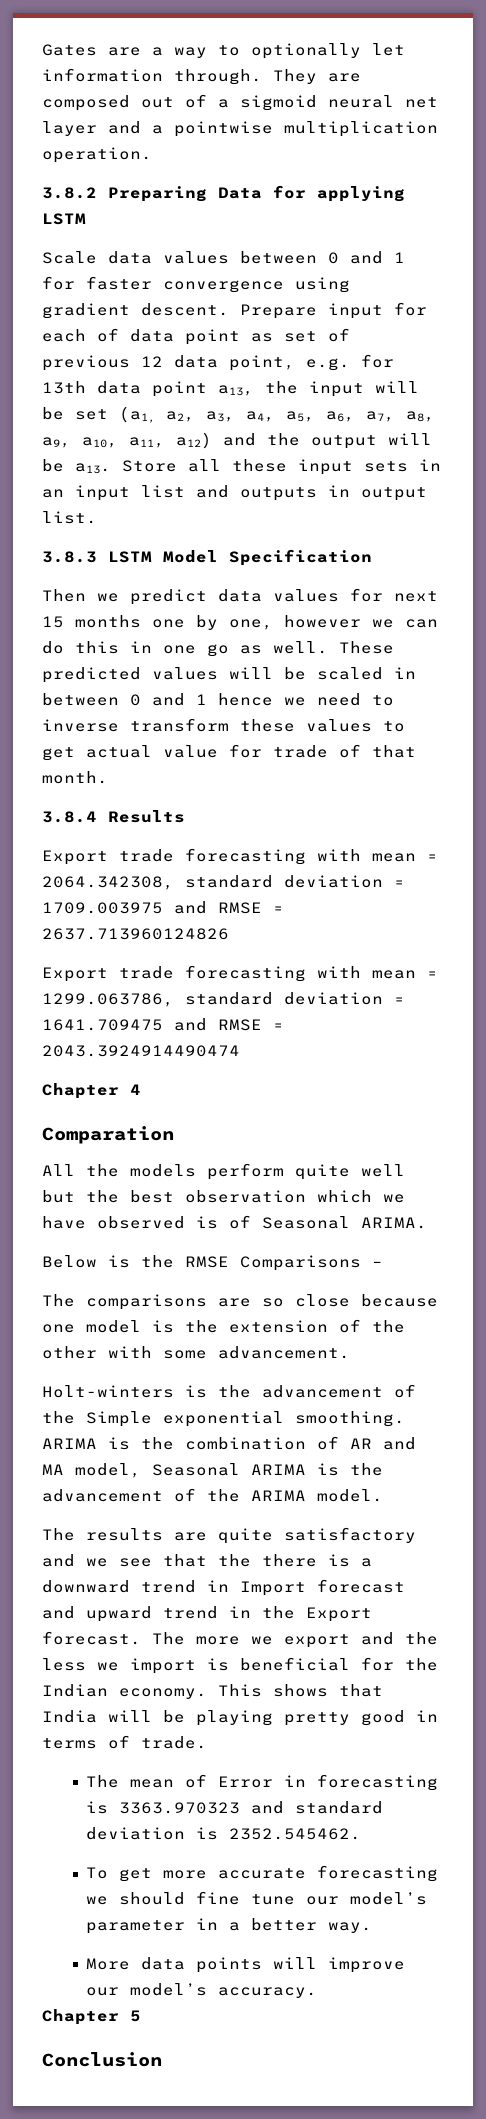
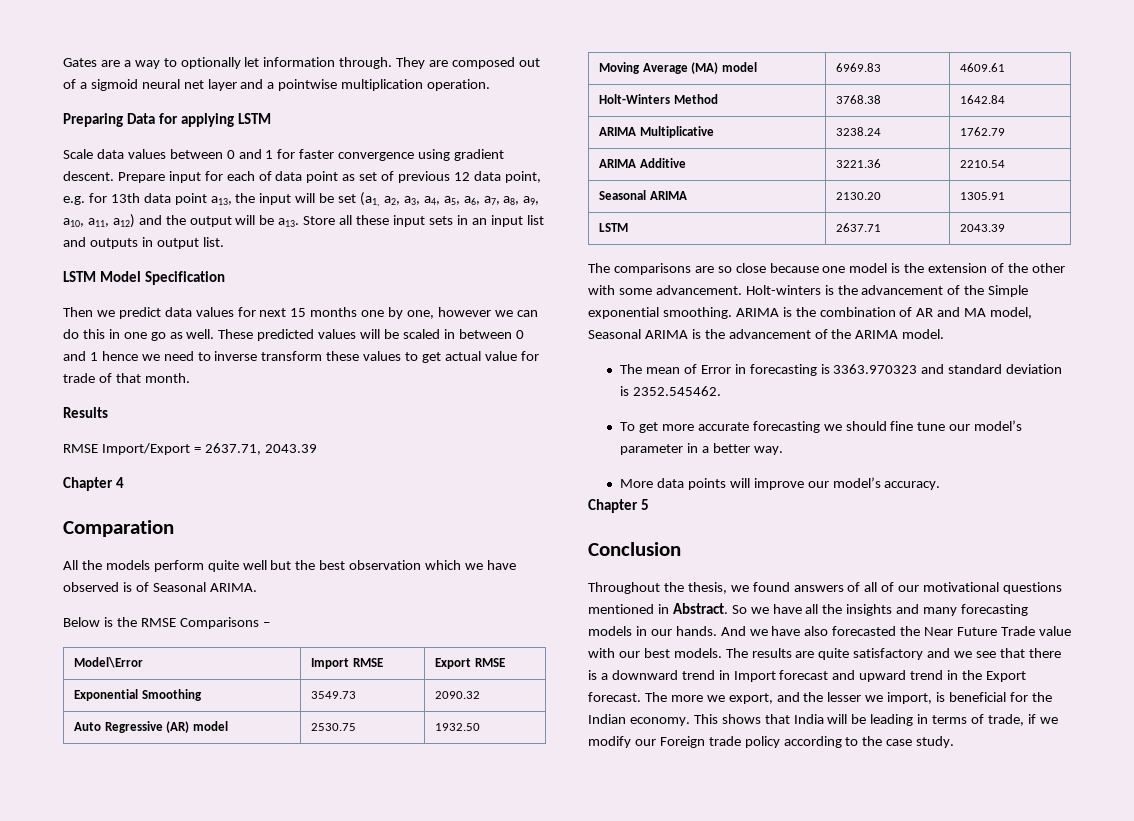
[42,187,97,199] 3.8.2 -> (491, 85) none
[42,551,97,563] 3.8.3 -> (224, 242) none
[42,811,97,823] 3.8.4 -> (190, 378) none
[42,848,438,865] [42,875,405,890] [42,901,284,914] [42,928,229,940] [42,965,438,982] [42,992,405,1007] [42,1018,284,1031] [42,1045,240,1057] Export trade forecasting with mean = 2064.342308, standard deviation = 1709.003975 and RMSE = 2637.713960124826 // Export trade forecasting with mean = 1299.063786, standard deviation = 1641.709475 and RMSE = 2043.3924914490474 -> [63,443,317,455] RMSE Import/Export = 2637.71, 2043.39
(383, 1264) none -> [74,657,144,668] [311,658,383,669] [435,658,505,669] [74,689,202,701] [311,691,357,699] [435,691,481,699] [74,721,228,733] [311,723,357,731] [435,723,481,731] [599,62,757,74] [836,63,882,72] [960,63,1006,72] [599,94,718,104] [836,95,882,104] [960,95,1006,104] [599,126,714,138] [836,127,882,136] [960,127,1006,136] [599,158,686,168] [836,159,882,168] [960,160,1006,168] [599,190,687,200] [836,192,882,200] [960,192,1006,200] [599,223,629,232] [836,223,882,232] [960,224,1006,232] // Model\Error | Import RMSE | Export RMSE // Exponential Smoothing | 3549.73 | 2090.32 // Auto Regressive (AR) model | 2530.75 | 1932.50 // Moving Average (MA) model | 6969.83 | 4609.61 // Holt-Winters Method | 3768.38 | 1642.84 // ARIMA Multiplicative | 3238.24 | 1762.79 // ARIMA Additive | 3221.36 | 2210.54 // Seasonal ARIMA | 2130.20 | 1305.91 // LSTM | 2637.71 | 2043.39
(350, 1352) // -> (742, 290) none
[42,1527,416,1544] [42,1554,372,1567] [42,1579,405,1596] [42,1606,372,1622] [42,1631,438,1648] [42,1657,438,1674] [42,1684,383,1699] [42,1710,438,1726] [42,1735,207,1749] // The results are quite satisfactory and we see that the there is a downward trend in Import forecast and upward trend in the Export forecast. The more we export and the less we import is beneficial for the Indian economy. This shows that India will be playing pretty good in terms of trade. -> (945, 334) none
(162, 2059) none -> [588,582,1063,594] [588,603,1029,616] [588,626,1071,636] [588,648,1061,660] [588,670,1026,682] [588,692,1052,704] [588,714,1058,726] [588,736,955,748] // Throughout the thesis, we found answers of all of our motivational questions mentioned in Abstract. So we have all the insights and many forecasting models in our hands. And we have also forecasted the Near Future Trade value with our best models. The results are quite satisfactory and we see that there is a downward trend in Import forecast and upward trend in the Export forecast. The more we export, and the lesser we import, is beneficial for the Indian economy. This shows that India will be leading in terms of trade, if we modify our Foreign trade policy according to the case study.

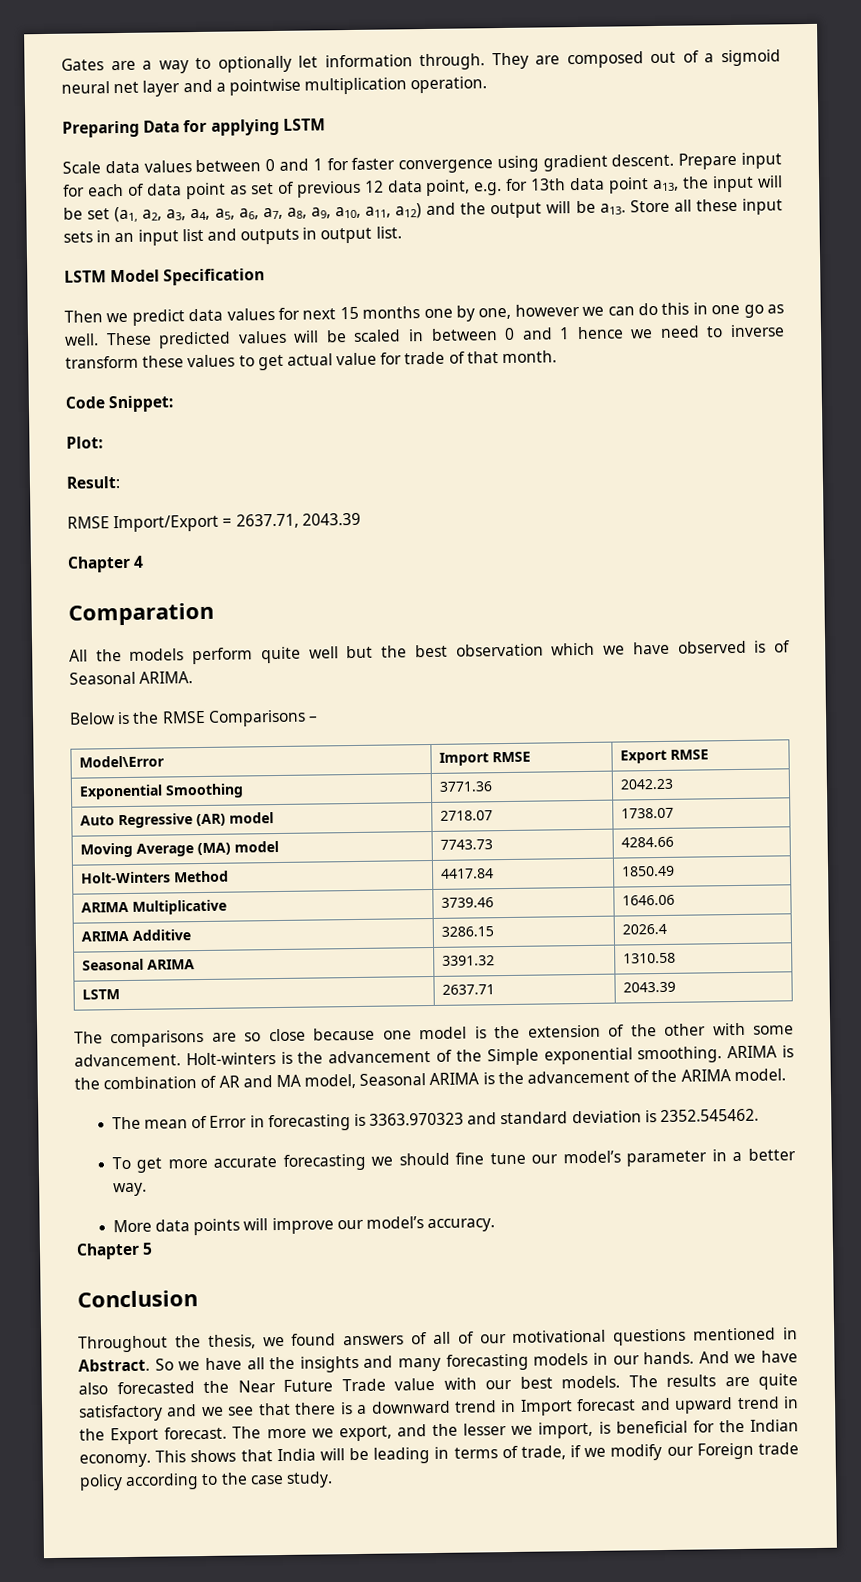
[63,407,108,418] Results -> [65,395,175,413] [66,436,103,449] [66,476,121,489] Code Snippet: // Plot: // Result:
[311,691,357,699] [435,691,481,699] 3549.73 | 2090.32 -> [438,781,493,792] [619,778,673,790] 3771.36 | 2042.23
[311,723,357,731] [435,723,481,731] 2530.75 | 1932.50 -> [439,810,493,821] [620,807,674,819] 2718.07 | 1738.07
[836,63,882,72] [960,63,1006,72] 6969.83 | 4609.61 -> [439,839,493,850] [620,836,674,848] 7743.73 | 4284.66
[836,95,882,104] [960,95,1006,104] 3768.38 | 1642.84 -> [440,868,494,879] [621,865,675,877] 4417.84 | 1850.49
[836,127,882,136] [960,127,1006,136] 3238.24 | 1762.79 -> [440,897,494,908] [621,894,675,906] 3739.46 | 1646.06
[836,159,882,168] [960,160,1006,168] 3221.36 | 2210.54 -> [440,926,494,937] [621,923,667,935] 3286.15 | 2026.4
[836,192,882,200] [960,192,1006,200] 2130.20 | 1305.91 -> [441,955,495,966] [622,952,676,964] 3391.32 | 1310.58

